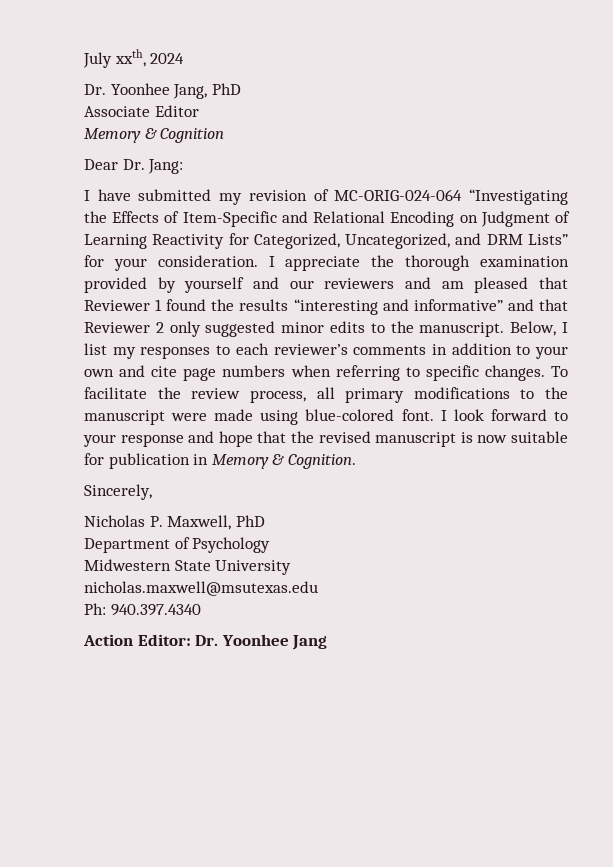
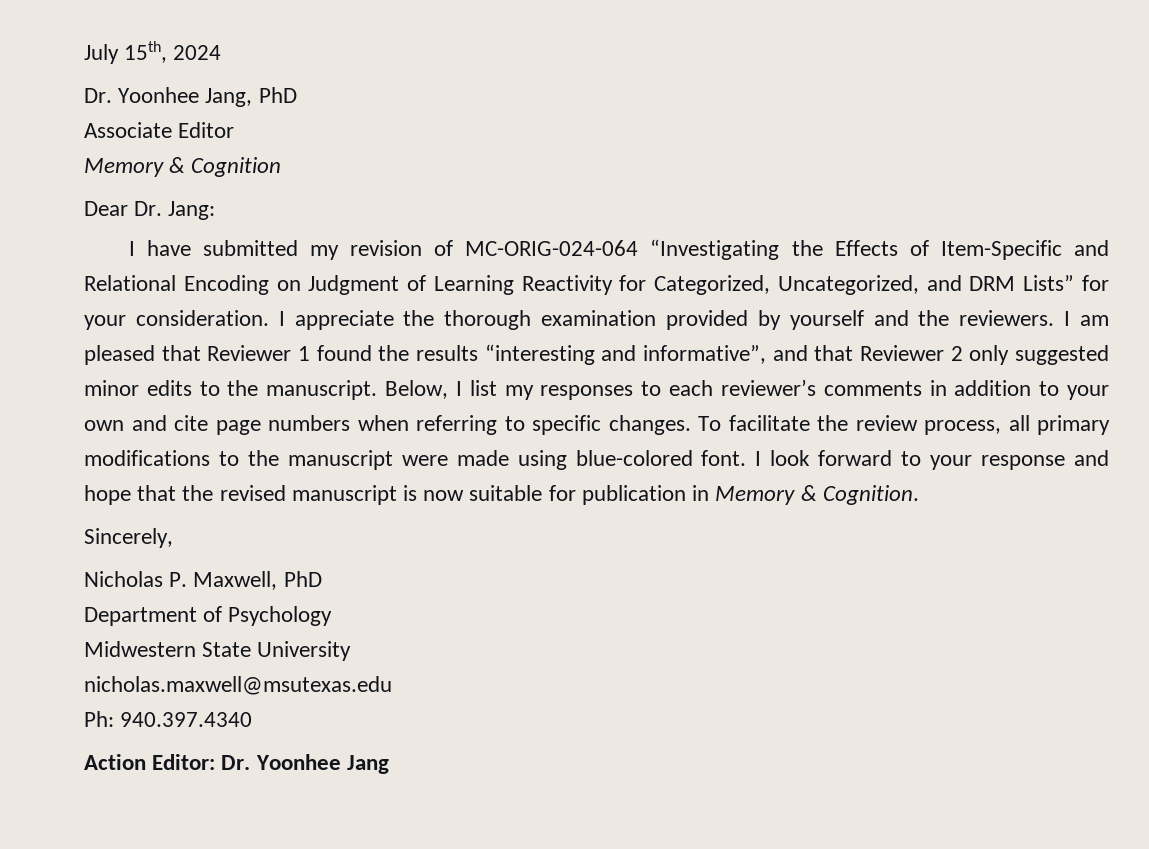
[114,49,146,67] xxth, -> [124,41,168,63] 15th,
[289,277,431,289] our reviewers and -> [918,310,1071,326] the reviewers. I
[413,299,503,311] informative” -> [643,345,766,364] informative”,

